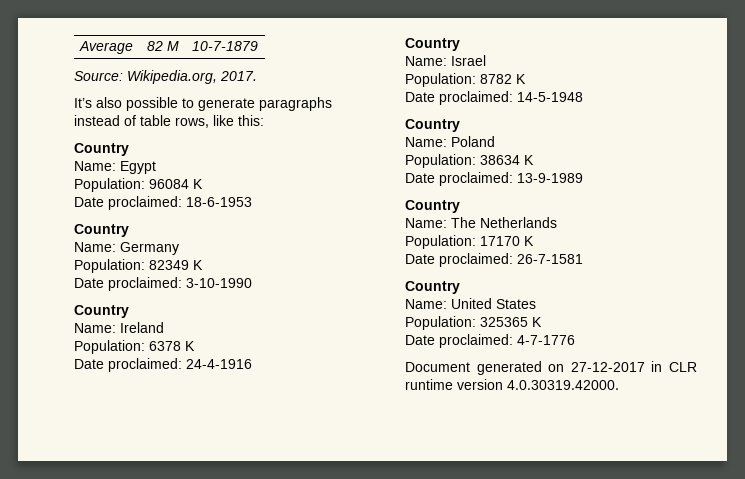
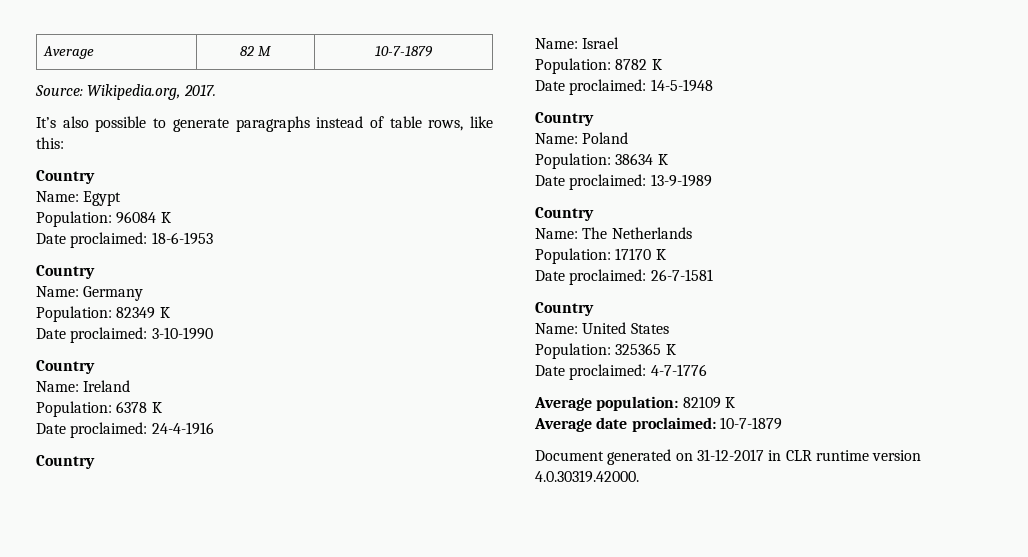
(575, 340) none -> [534,396,735,411] [534,417,782,432] // Average population: 82109 K // Average date proclaimed: 10-7-1879
[570,362,645,372] 27-12-2017 -> [696,449,764,461] 31-12-2017

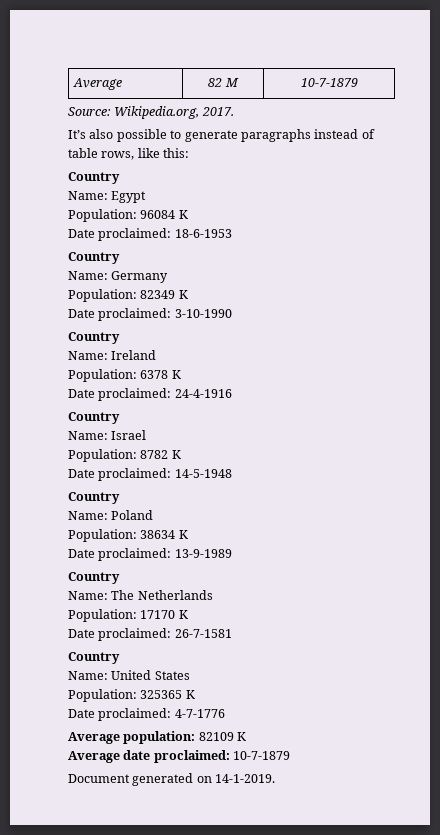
[696,449,922,461] [535,470,639,483] 31-12-2017 in CLR runtime version 4.0.30319.42000. -> [215,774,276,783] 14-1-2019.

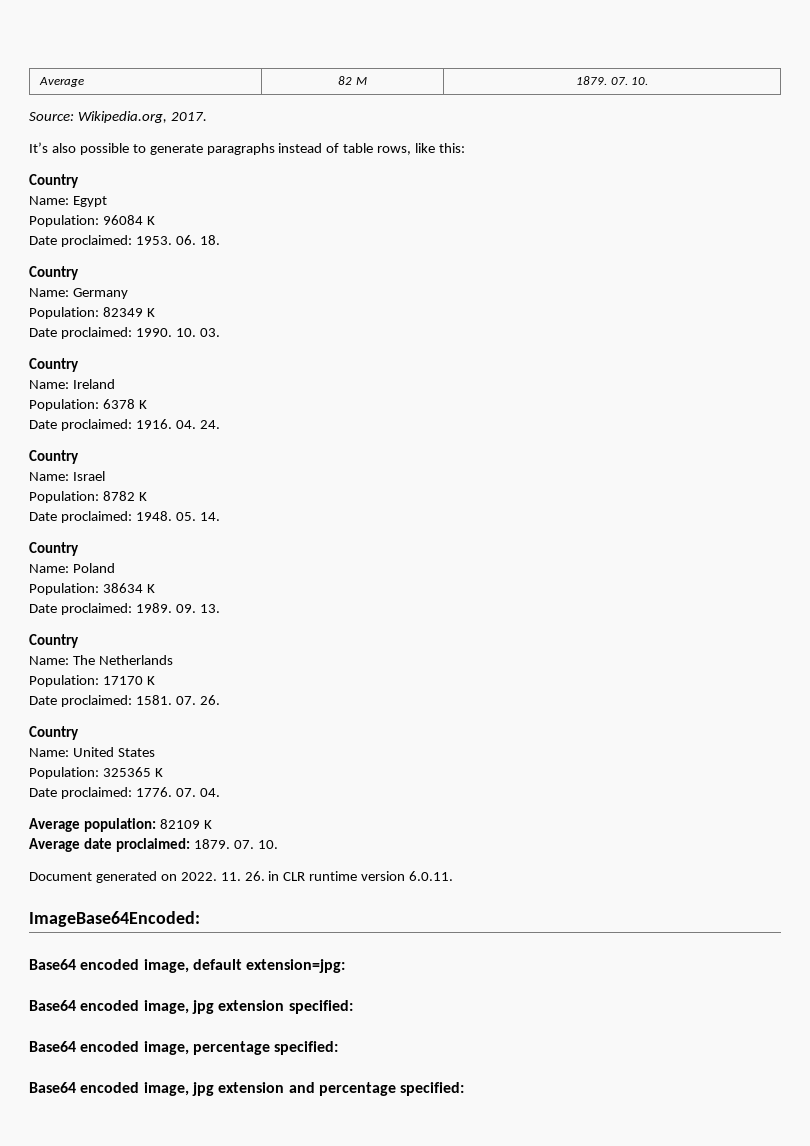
[300,78,358,87] 10-7-1879 -> [575,76,649,85] 1879. 07. 10.
[174,229,232,238] 18-6-1953 -> [135,235,220,245] 1953. 06. 18.
[174,309,232,318] 3-10-1990 -> [135,328,220,337] 1990. 10. 03.
[174,389,232,398] 24-4-1916 -> [135,419,220,429] 1916. 04. 24.
[174,469,232,478] 14-5-1948 -> [135,511,220,521] 1948. 05. 14.
[174,549,232,558] 13-9-1989 -> [135,603,220,613] 1989. 09. 13.
[174,629,232,638] 26-7-1581 -> [135,695,220,705] 1581. 07. 26.
[174,709,225,718] 4-7-1776 -> [135,787,220,797] 1776. 07. 04.
[233,751,291,760] 10-7-1879 -> [193,839,278,849] 1879. 07. 10.
[215,774,276,783] 14-1-2019. -> [180,871,454,881] [29,911,200,927] [29,959,346,973] [29,1000,353,1014] [29,1041,339,1055] [29,1082,465,1096] 2022. 11. 26. in CLR runtime version 6.0.11. // ImageBase64Encoded: // Base64 encoded image, default extension=jpg: // Base64 encoded image, jpg extension specified: // Base64 encoded image, percentage specified: // Base64 encoded image, jpg extension and percentage specified:

